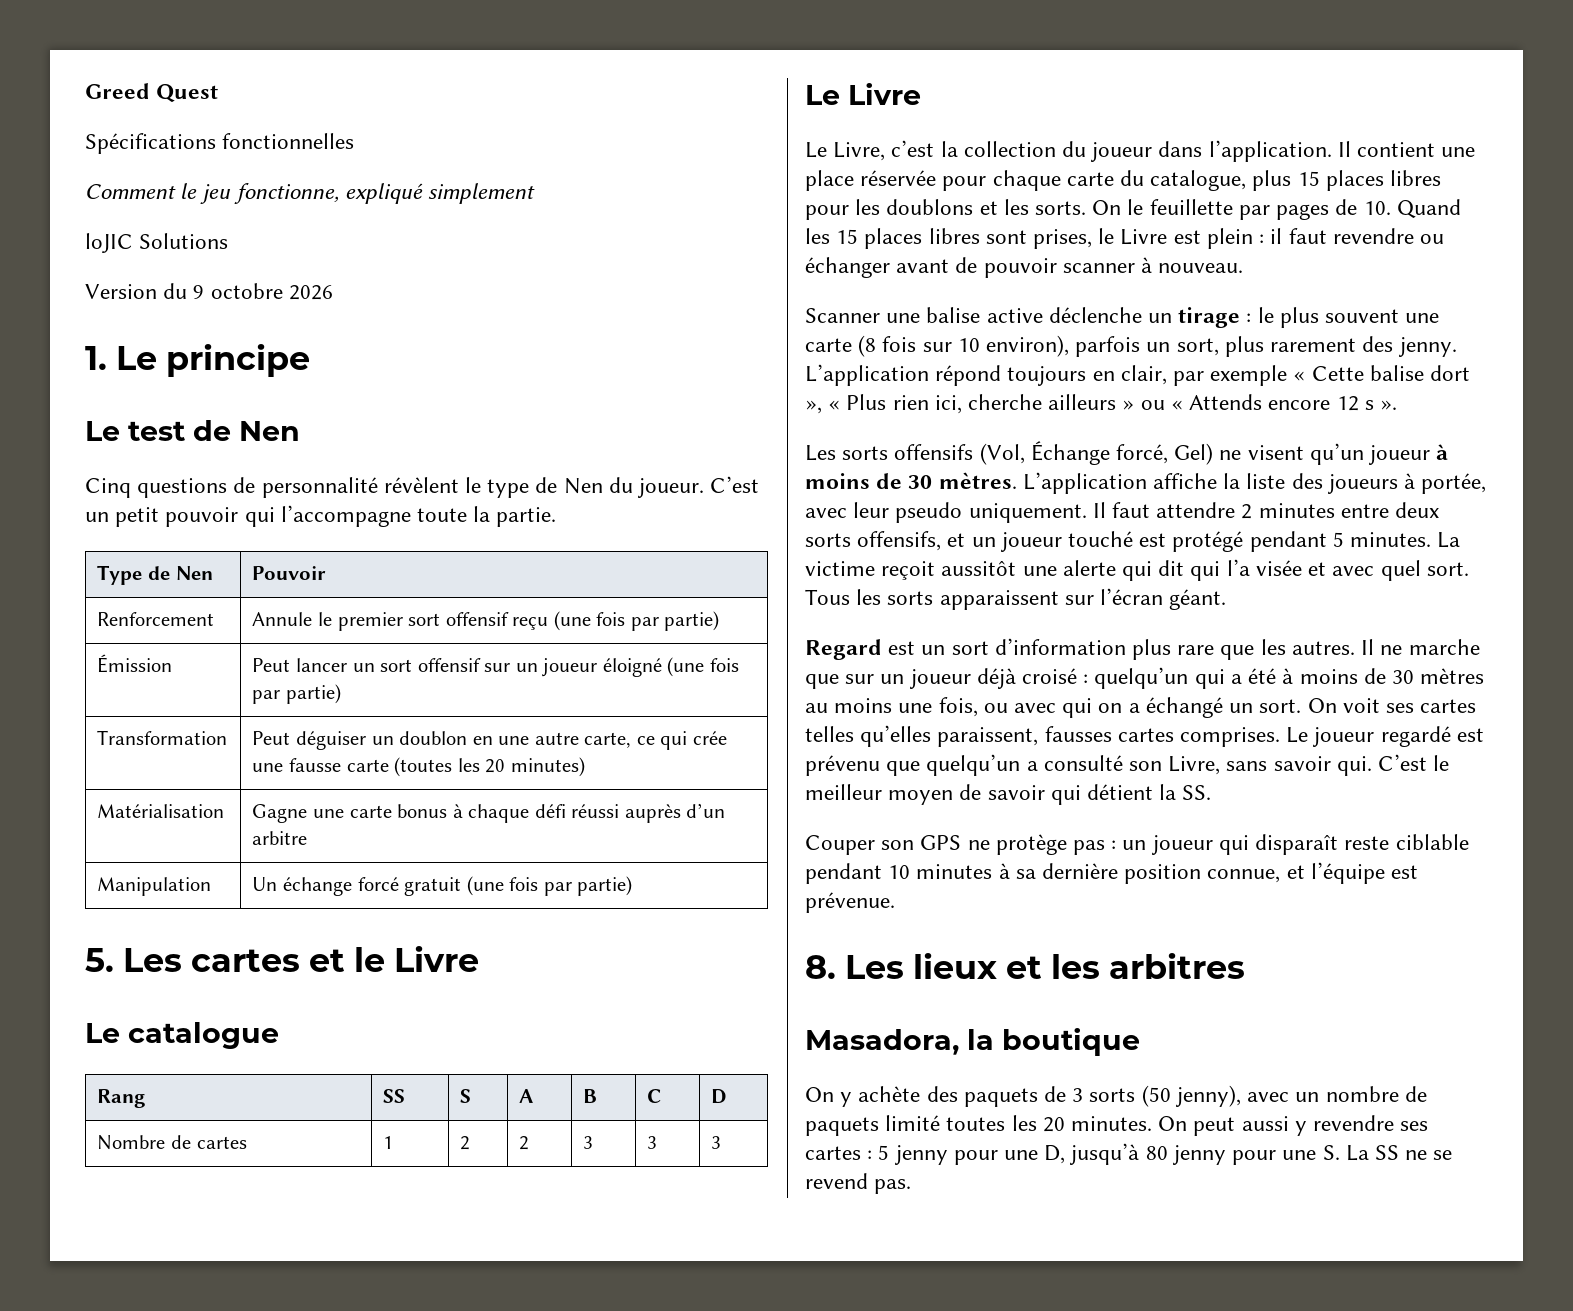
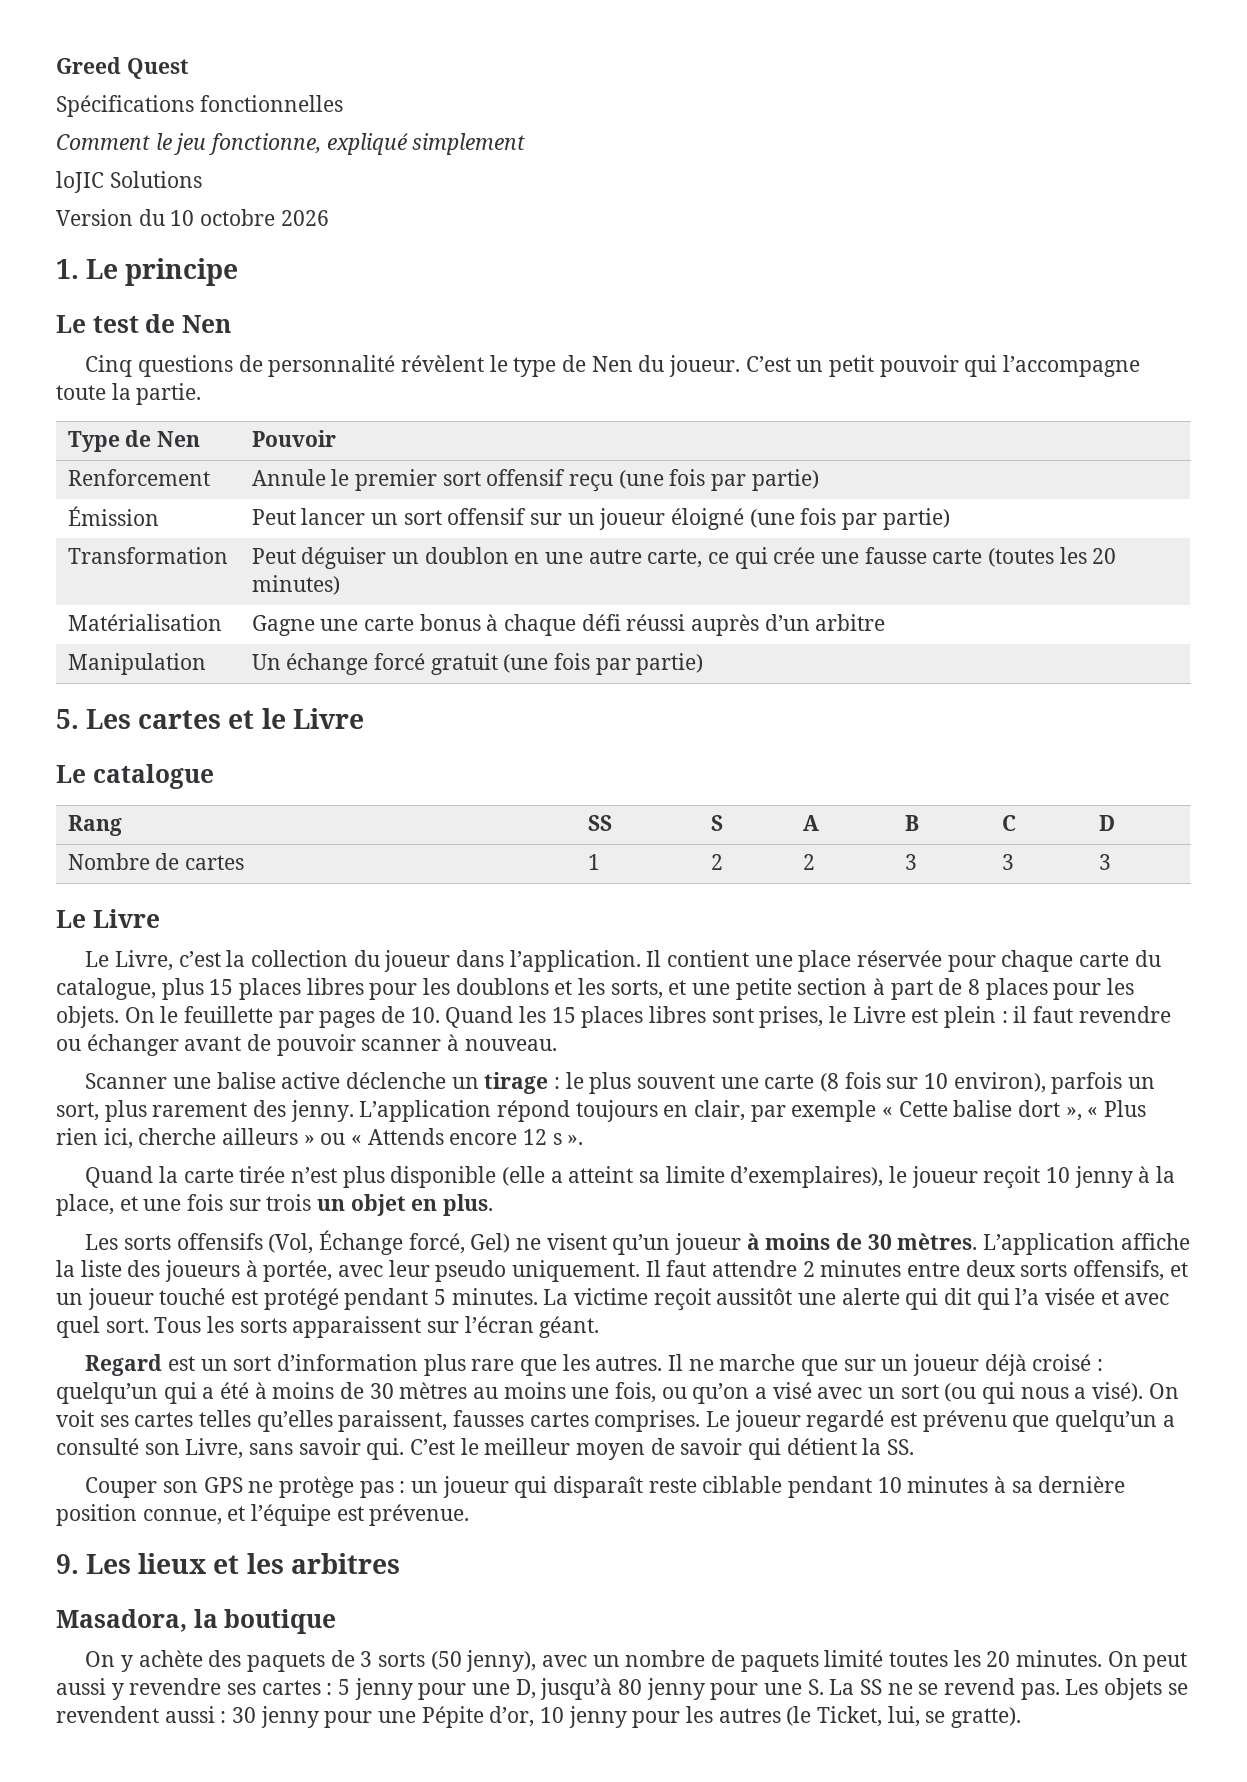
[193,285,205,299] 9 -> [170,210,195,226] 10
[1035,201,1087,215] sorts. -> [610,978,1135,1000] [56,1006,119,1028] sorts, et une petite section à part de 8 places pour les objets.
(1397, 405) none -> [85,1166,1175,1189] [56,1194,494,1216] // Quand la carte tirée n’est plus disponible (elle a atteint sa limite d’exemplaires), le joueur reçoit 10 jenny à la place, et une fois sur trois un objet en plus.
[1014,697,1302,718] avec qui on a échangé un sort. -> [692,1382,1144,1404] qu’on a visé avec un sort (ou qui nous a visé).
[805,955,836,979] 8. -> [56,1554,79,1574] 9.
(912, 1186) none -> [1065,1678,1188,1700] [56,1706,1022,1728] Les objets se revendent aussi : 30 jenny pour une Pépite d’or, 10 jenny pour les autres (le Ticket, lui, se gratte).

